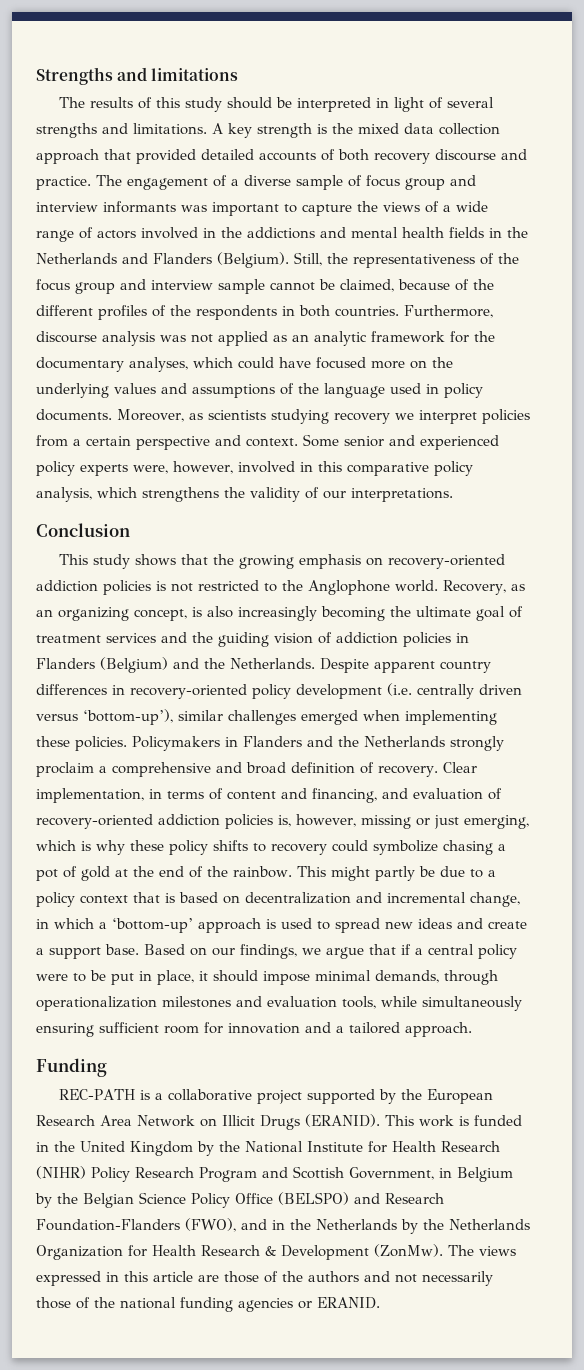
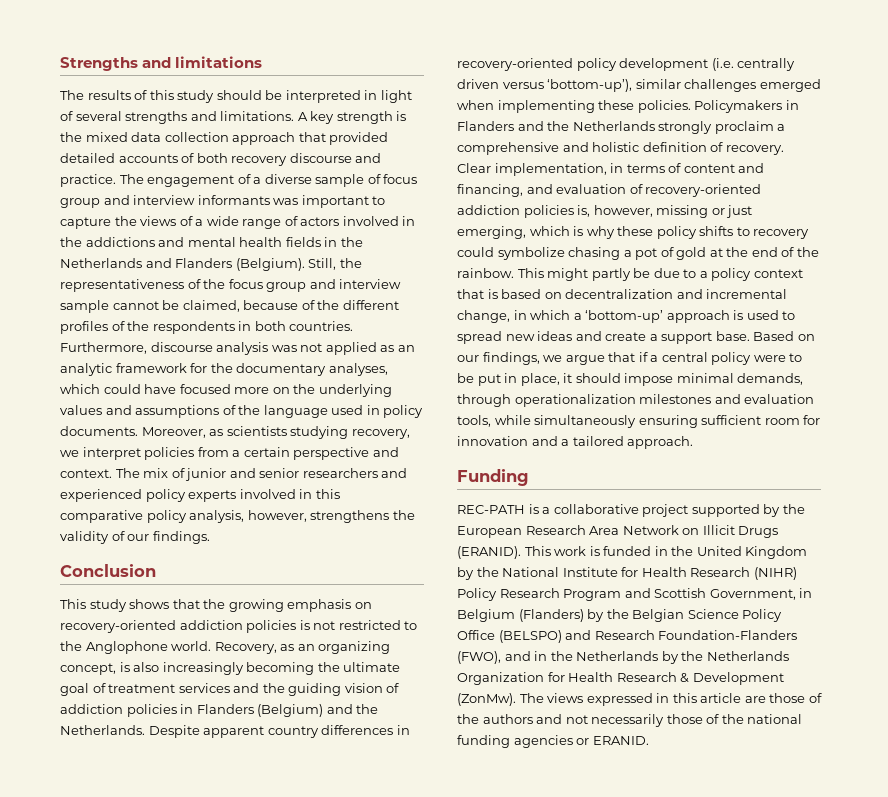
[334,412,390,424] recovery -> [351,429,410,439] recovery,
[303,434,384,447] Some senior -> [115,468,378,481] The mix of junior and senior researchers
[133,461,233,474] were, however, -> (237, 496) none
[97,487,137,498] which -> [247,510,307,522] however,
[351,488,453,502] interpretations. -> [152,531,210,544] findings.
[246,762,286,774] broad -> [592,142,640,152] holistic
(513, 1174) none -> [518,609,584,622] (Flanders)

